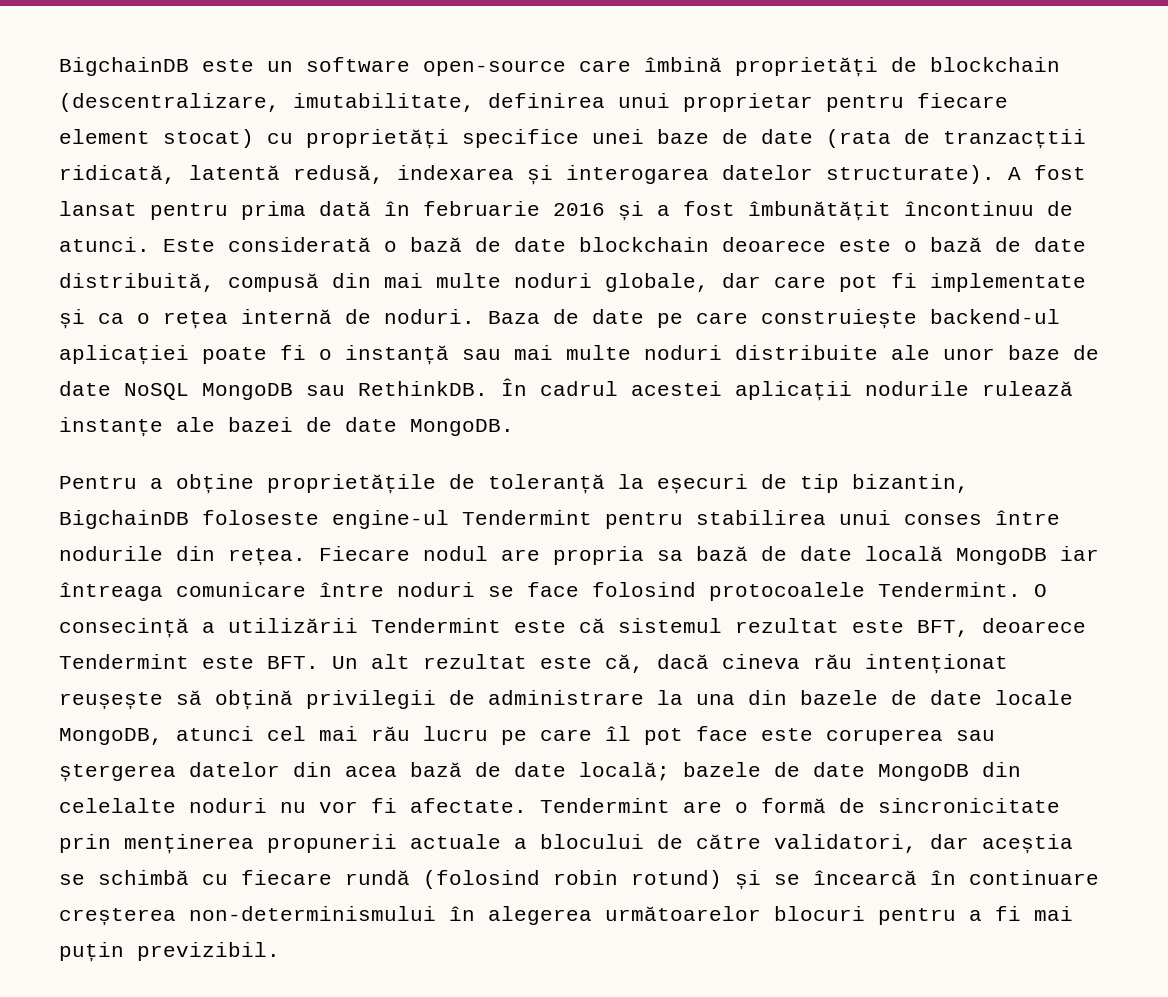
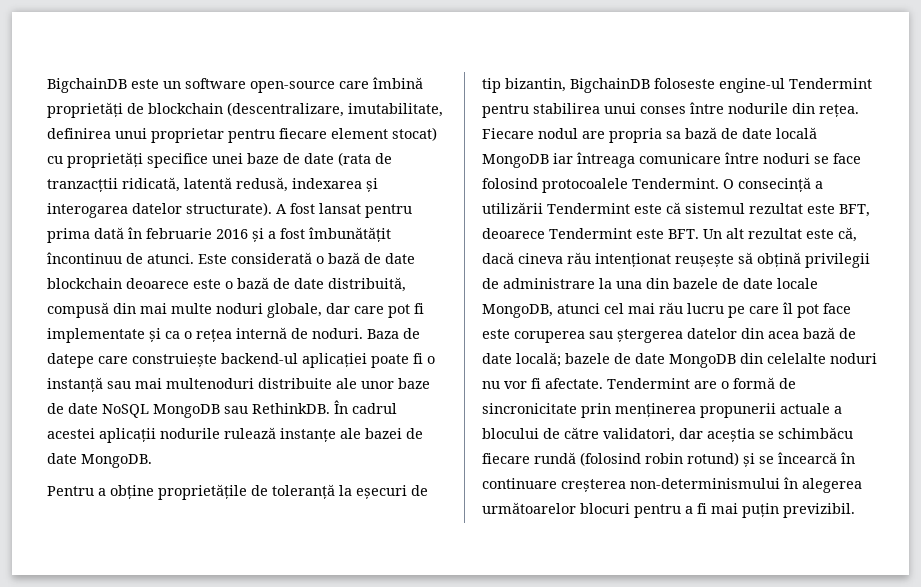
[592,309,683,328] date pe -> [47,353,94,368] datepe
[566,345,722,360] multe noduri -> [166,378,254,389] multenoduri
[98,870,228,885] schimbă cu -> [778,427,853,439] schimbăcu

